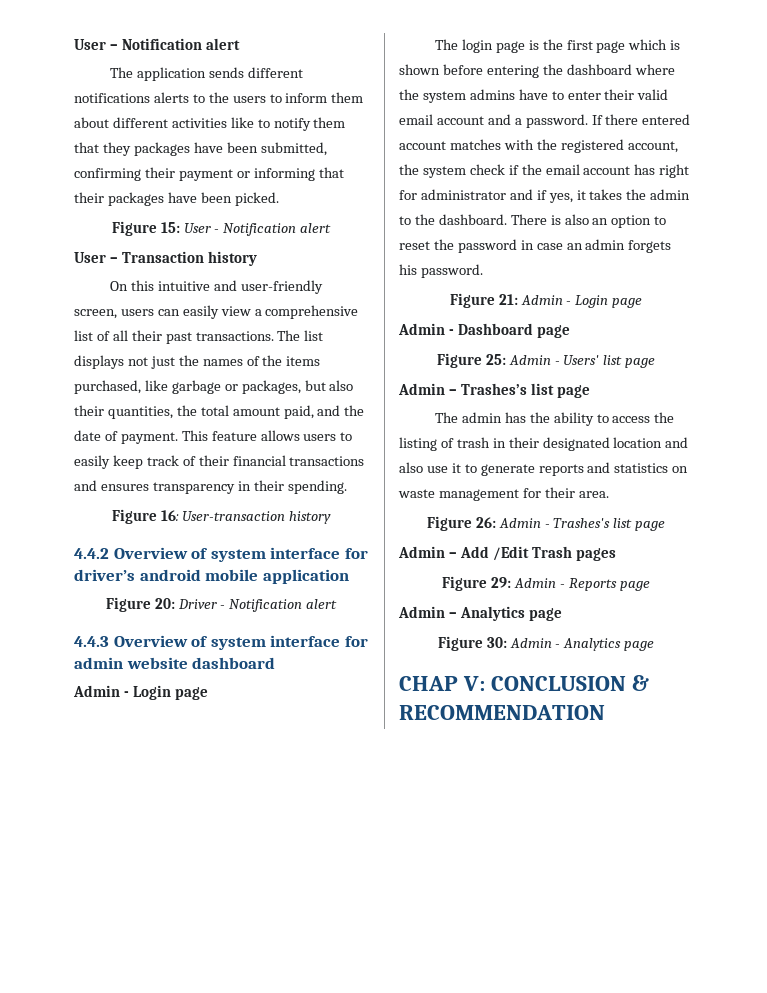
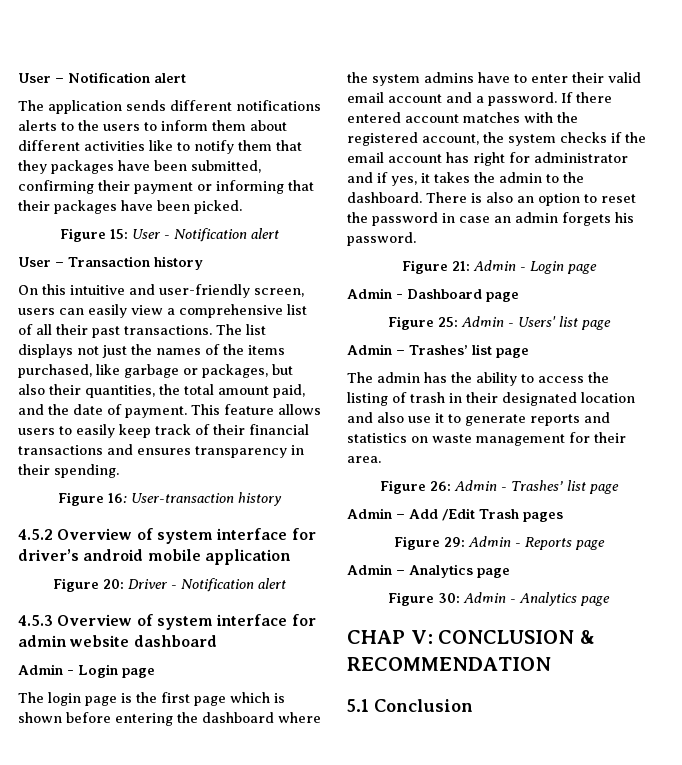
[74,548,109,559] 4.4.2 -> [18,529,53,540] 4.5.2
[74,636,109,647] 4.4.3 -> [18,615,53,626] 4.5.3
[469,164,505,175] check -> [560,132,607,143] checks
[460,383,527,395] Trashes’s -> [409,345,468,355] Trashes’
[553,518,611,528] Trashes's -> [510,480,563,491] Trashes’
(605, 712) none -> [347,699,473,712] // 5.1 Conclusion

